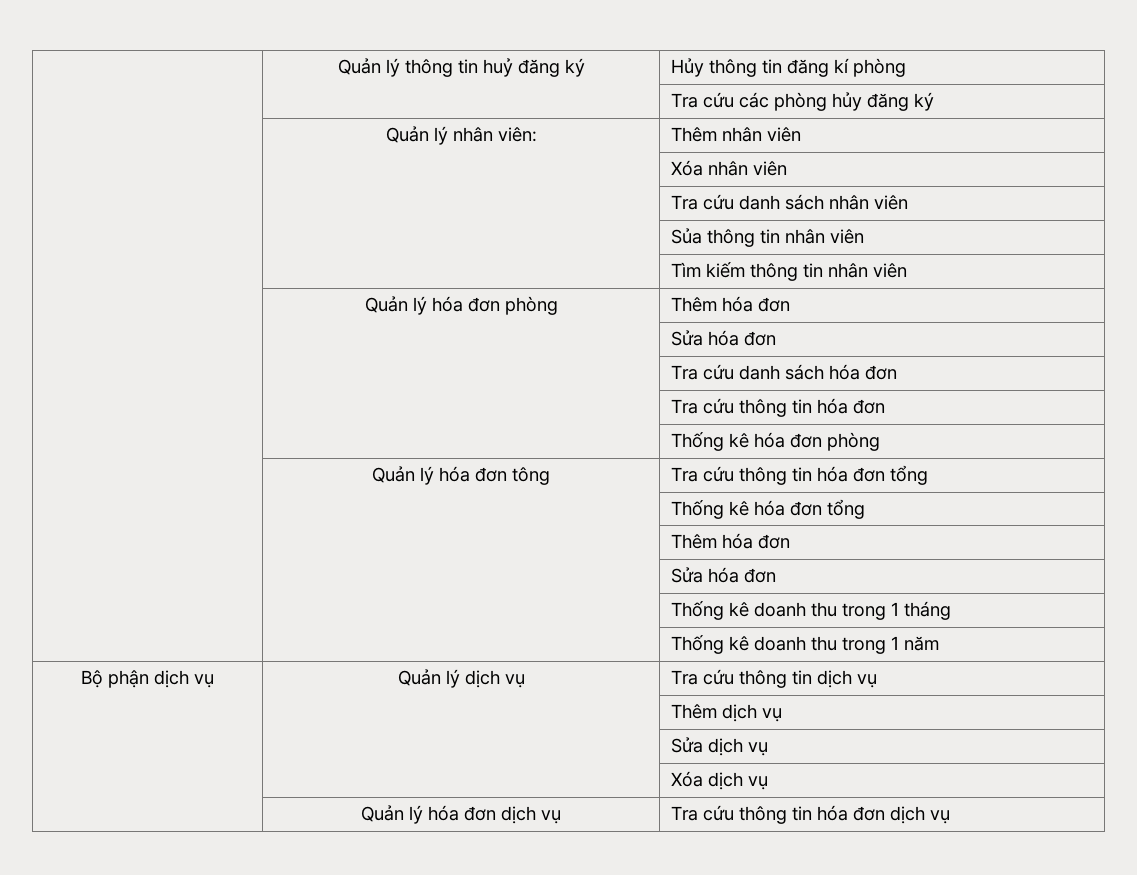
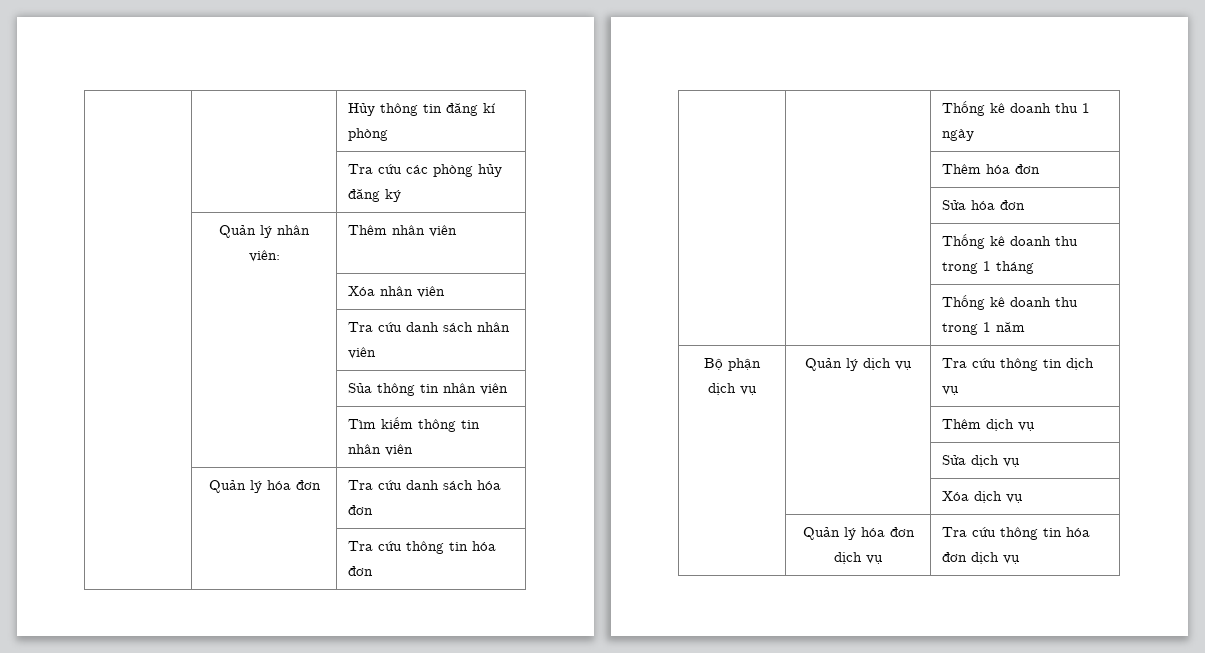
[337,58,585,77] | Quản lý thông tin huỷ đăng ký -> (347, 109) |
[504,296,558,315] [671,296,791,312] [671,330,777,346] phòng | Thêm hóa đơn // | | Sửa hóa đơn // | -> (321, 485) none
[754,432,881,451] [372,466,550,485] [671,465,929,485] [671,499,866,519] hóa đơn phòng // | Quản lý hóa đơn tông | Tra cứu thông tin hóa đơn tổng // | | Thống kê hóa đơn tổng -> [1009,103,1090,113] [941,129,974,141] doanh thu 1 ngày

